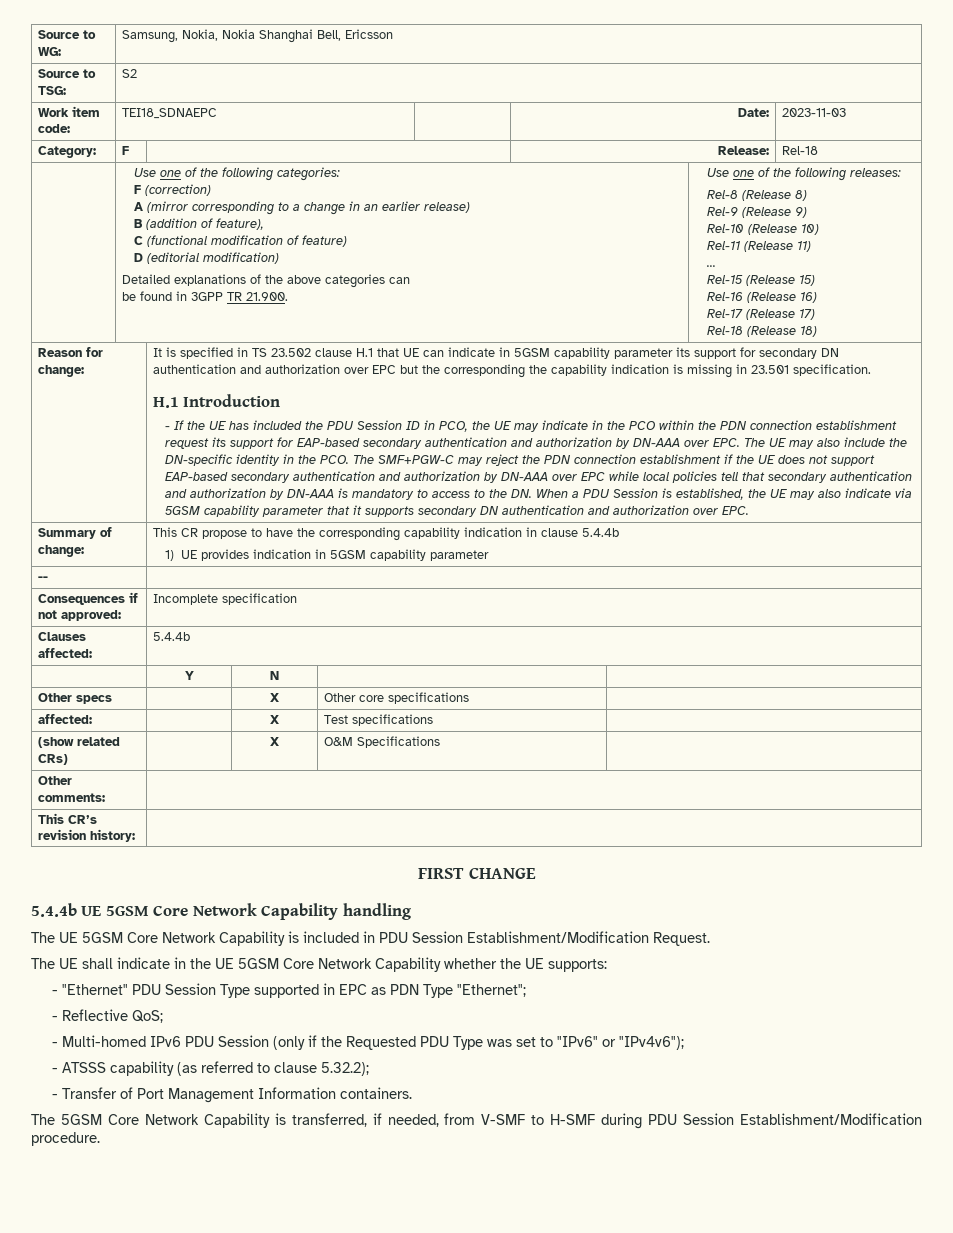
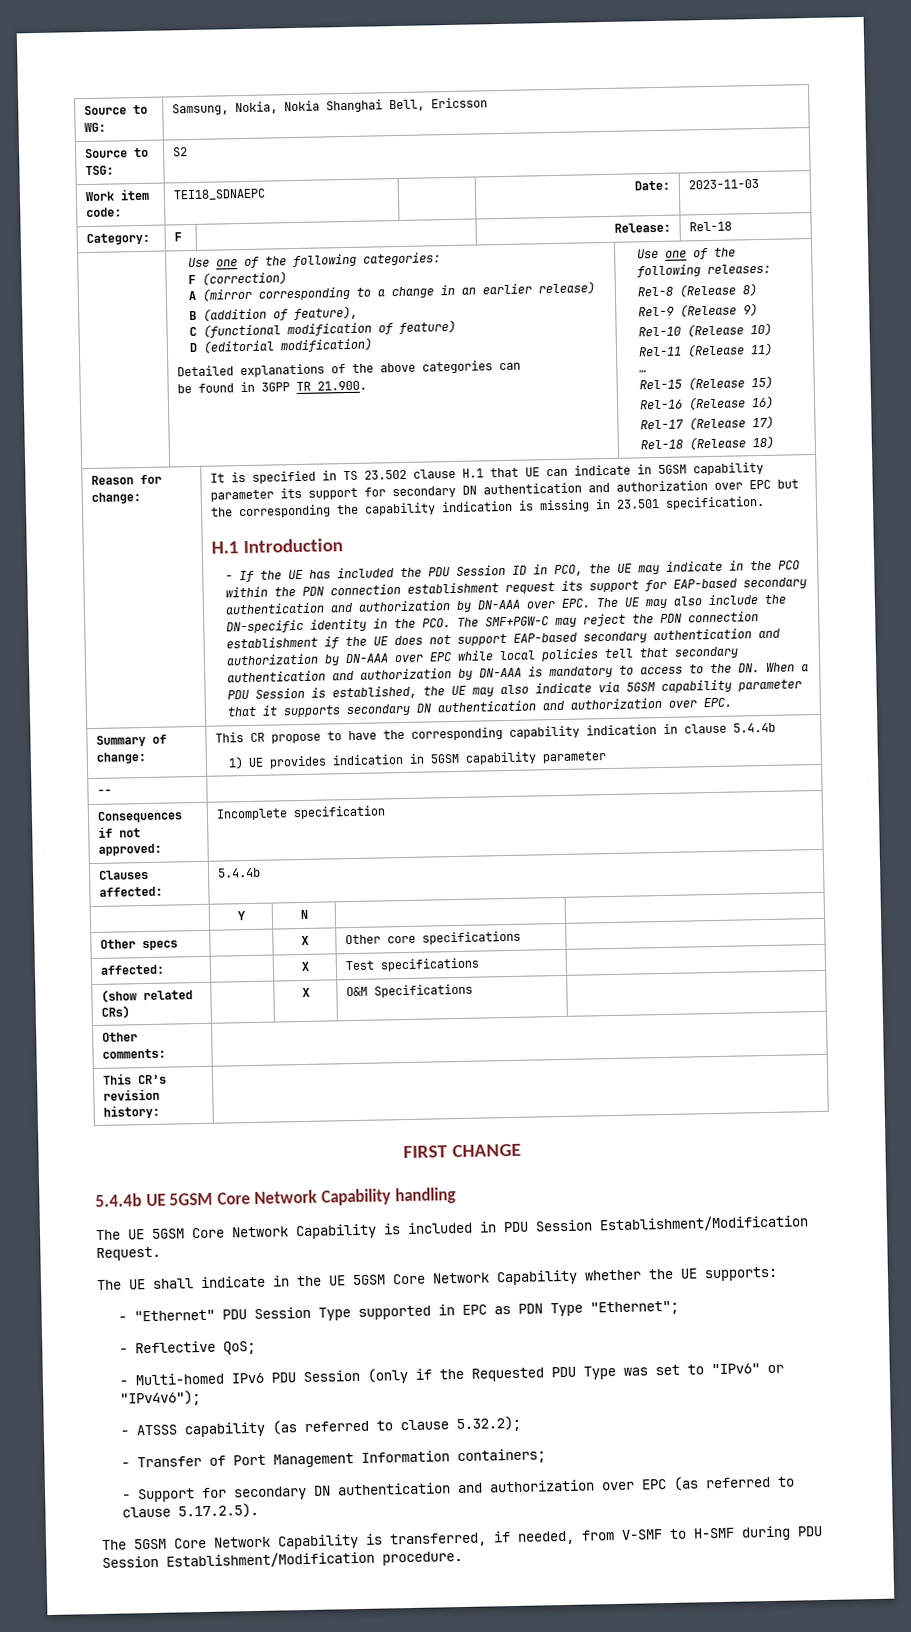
[340,1087,413,1099] containers. -> [457,1448,547,1465] [122,1476,796,1503] [122,1502,260,1519] containers; // - Support for secondary DN authentication and authorization over EPC (as referred to clause 5.17.2.5).

